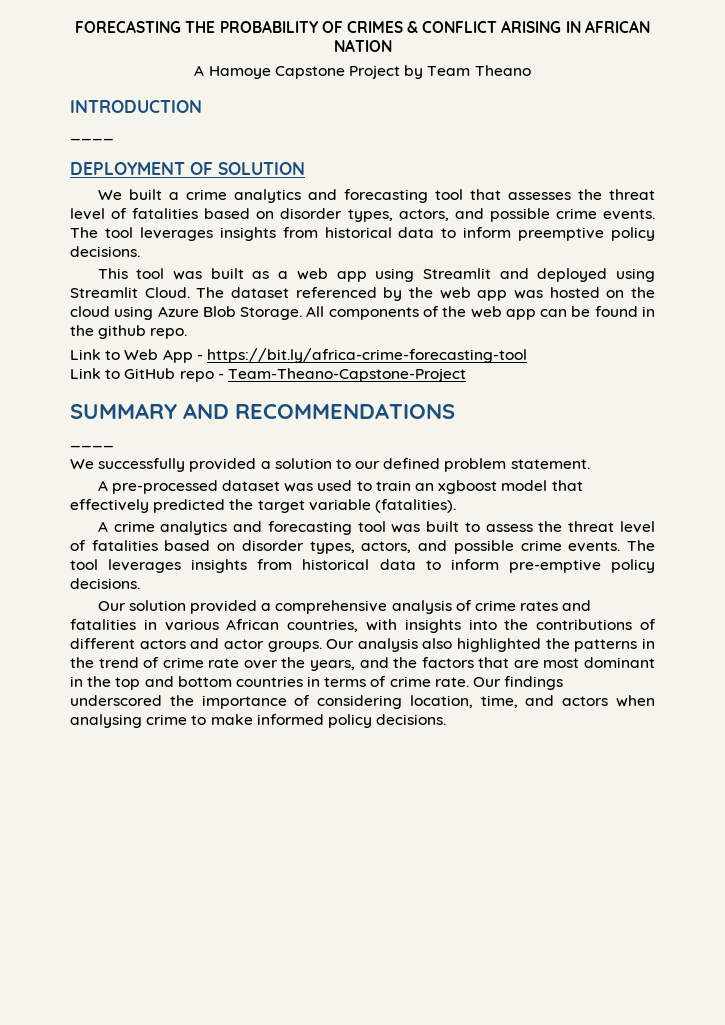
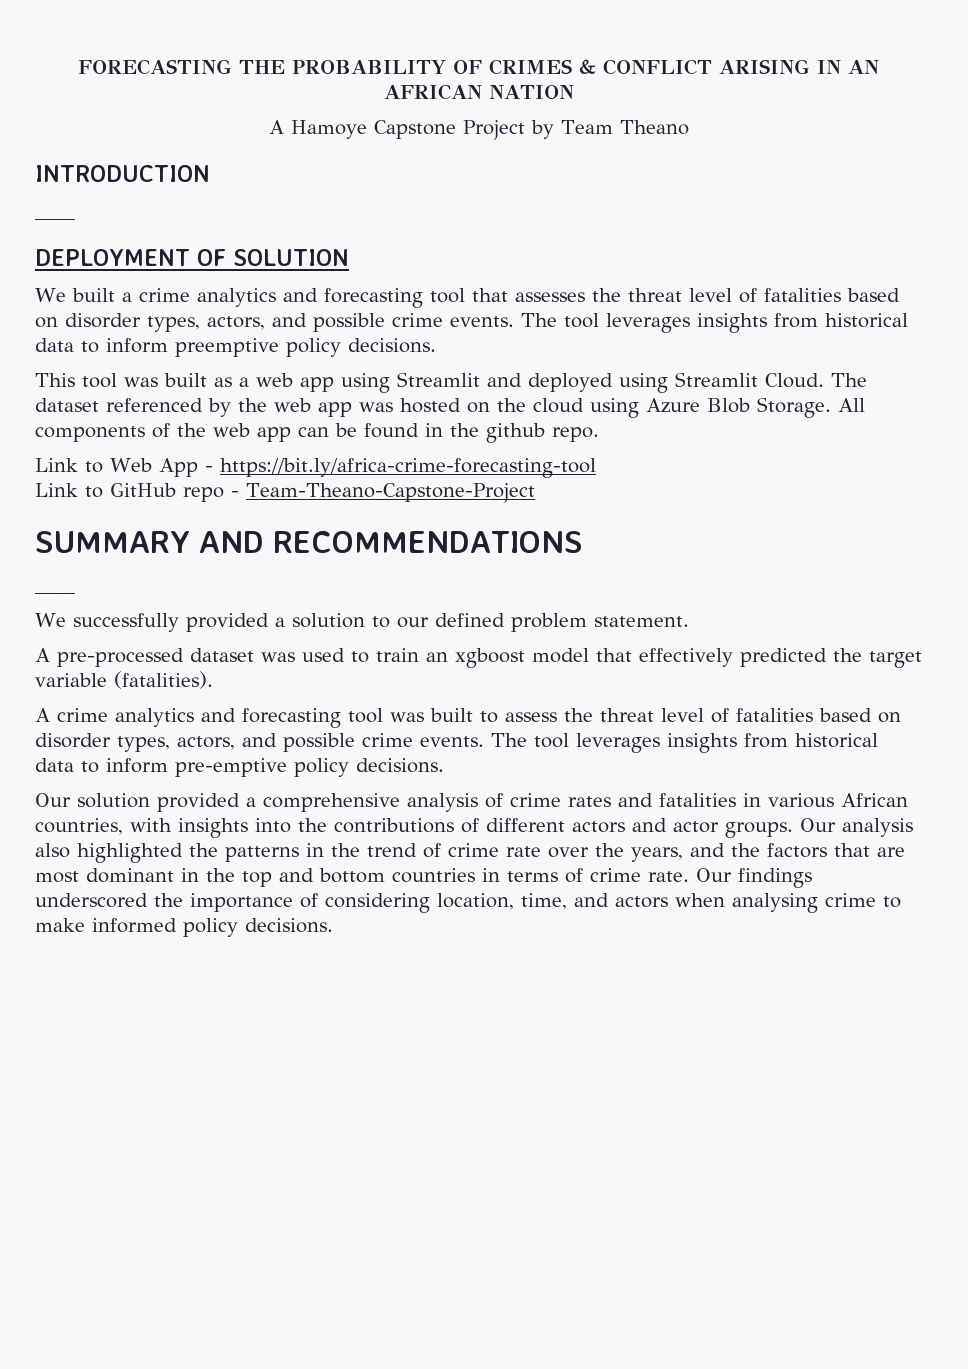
(581, 27) none -> [848,60,879,74] AN

